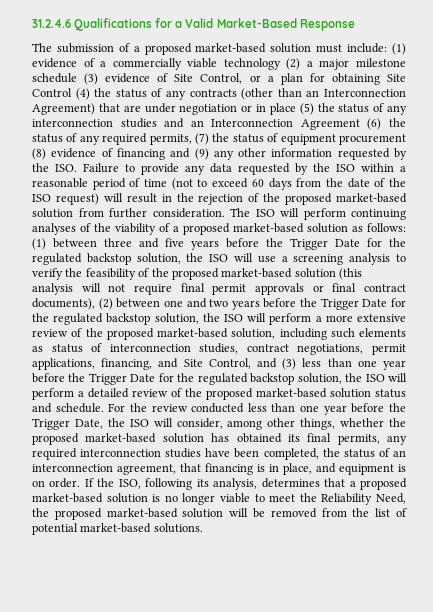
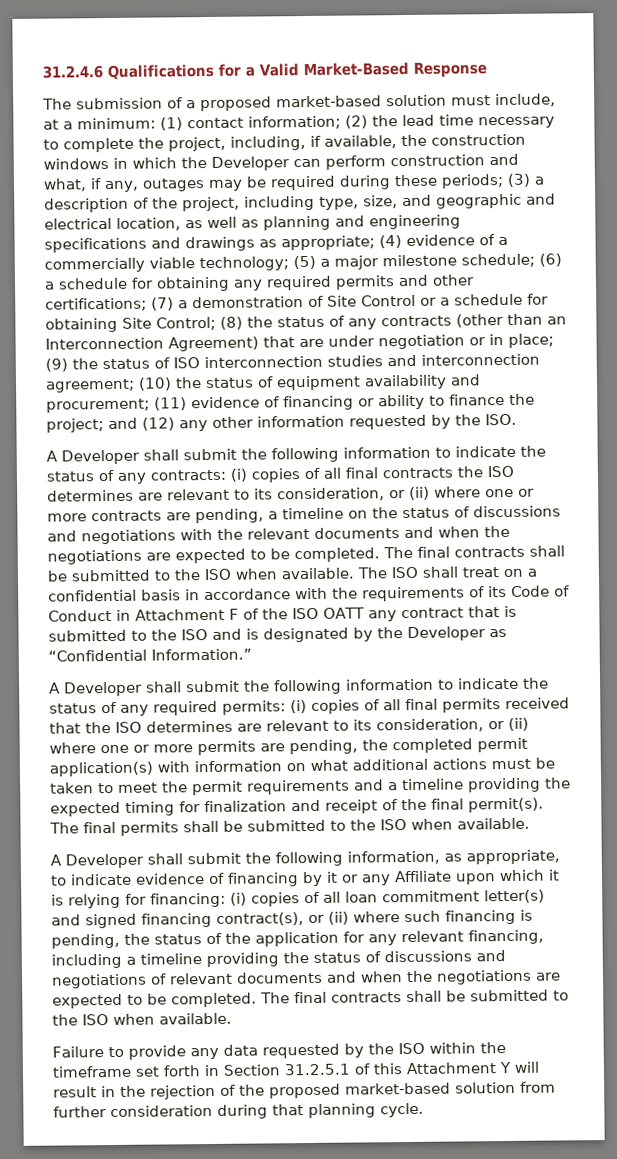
[347,43,407,55] include: (1) -> [495,93,556,108] [43,114,555,131] [43,133,526,153] [43,153,519,171] [43,173,545,193] [44,193,556,213] [44,214,461,231] [44,235,402,253] include, at a minimum: (1) contact information; (2) the lead time necessary to complete the project, including, if available, the construction windows in which the Developer can perform construction and what, if any, outages may be required during these periods; (3) a description of the project, including type, size, and geographic and electrical location, as well as planning and engineering specifications and drawings as appropriate; (4)
[223,58,301,70] technology (2) -> [199,255,316,272] technology; (5)
[32,73,151,85] schedule (3) evidence -> [461,253,562,268] [44,274,475,292] [45,296,304,312] schedule; (6) a schedule for obtaining any required permits and other certifications; (7) a demonstration
[200,73,243,84] Control, -> [361,294,416,307] Control
[280,73,303,85] plan -> [454,293,523,306] schedule
[32,88,90,100] Control (4) -> [156,316,243,331] Control; (8)
[269,103,407,115] place (5) the status of any -> [508,333,554,348] [45,357,200,372] place; (9) the status of ISO
[190,118,406,130] [32,133,406,145] [32,148,209,160] an Interconnection Agreement (6) the status of any required permits, (7) the status of equipment procurement (8) evidence of financing and (9) -> [421,353,540,366] [45,374,481,393] [46,393,535,413] [46,417,175,433] interconnection agreement; (10) the status of equipment availability and procurement; (11) evidence of financing or ability to finance the project; and (12)
(77, 168) none -> [46,445,546,465] [46,465,514,484] [47,486,535,502] [47,505,561,524] [47,525,510,545] [47,545,565,565] [47,566,537,582] [48,585,570,602] [48,605,517,622] [48,626,507,643] [48,648,252,662] [49,677,549,697] [49,697,570,716] [49,717,529,734] [49,737,528,756] [49,757,555,777] [50,777,571,796] [50,797,544,817] [49,817,530,836] [50,849,560,869] [50,869,560,887] [51,889,545,909] [51,909,533,929] [51,929,544,949] [51,950,506,969] [51,969,561,989] [52,989,569,1009] [52,1012,232,1026] // A Developer shall submit the following information to indicate the status of any contracts: (i) copies of all final contracts the ISO determines are relevant to its consideration, or (ii) where one or more contracts are pending, a timeline on the status of discussions and negotiations with the relevant documents and when the negotiations are expected to be completed. The final contracts shall be submitted to the ISO when available. The ISO shall treat on a confidential basis in accordance with the requirements of its Code of Conduct in Attachment F of the ISO OATT any contract that is submitted to the ISO and is designated by the Developer as “Confidential Information.” // A Developer shall submit the following information to indicate the status of any required permits: (i) copies of all final permits received that the ISO determines are relevant to its consideration, or (ii) where one or more permits are pending, the completed permit application(s) with information on what additional actions must be taken to meet the permit requirements and a timeline providing the expected timing for finalization and receipt of the final permit(s). The final permits shall be submitted to the ISO when available. // A Developer shall submit the following information, as appropriate, to indicate evidence of financing by it or any Affiliate upon which it is relying for financing: (i) copies of all loan commitment letter(s) and signed financing contract(s), or (ii) where such financing is pending, the status of the application for any relevant financing, including a timeline providing the status of discussions and negotiations of relevant documents and when the negotiations are expected to be completed. The final contracts shall be submitted to the ISO when available. //
[400,166,406,172] [32,178,406,190] [32,193,99,205] a reasonable period of time (not to exceed 60 days from the date of the ISO request) -> [479,1042,506,1054] [52,1061,512,1078] the timeframe set forth in Section 31.2.5.1 of this Attachment Y
[152,208,406,220] [32,223,406,235] [32,238,406,250] [32,253,407,265] [32,268,362,280] [32,283,407,295] [32,298,406,310] [32,313,406,325] [32,328,406,340] [32,343,406,355] [32,358,406,370] [32,373,407,385] [32,388,406,400] [32,403,406,415] [32,418,406,430] [32,433,407,445] [32,448,406,460] [32,463,406,475] [32,478,407,490] [32,493,406,505] [32,508,408,520] [32,523,203,535] consideration. The ISO will perform continuing analyses of the viability of a proposed market-based solution as follows: (1) between three and five years before the Trigger Date for the regulated backstop solution, the ISO will use a screening analysis to verify the feasibility of the proposed market-based solution (this analysis will not require final permit approvals or final contract documents), (2) between one and two years before the Trigger Date for the regulated backstop solution, the ISO will perform a more extensive review of the proposed market-based solution, including such elements as status of interconnection studies, contract negotiations, permit applications, financing, and Site Control, and (3) less than one year before the Trigger Date for the regulated backstop solution, the ISO will perform a detailed review of the proposed market-based solution status and schedule. For the review conducted less than one year before the Trigger Date, the ISO will consider, among other things, whether the proposed market-based solution has obtained its final permits, any required interconnection studies have been completed, the status of an interconnection agreement, that financing is in place, and equipment is on order. If the ISO, following its analysis, determines that a proposed market-based solution is no longer viable to meet the Reliability Need, the proposed market-based solution will be removed from the list of potential market-based solutions. -> [110,1102,424,1119] consideration during that planning cycle.

